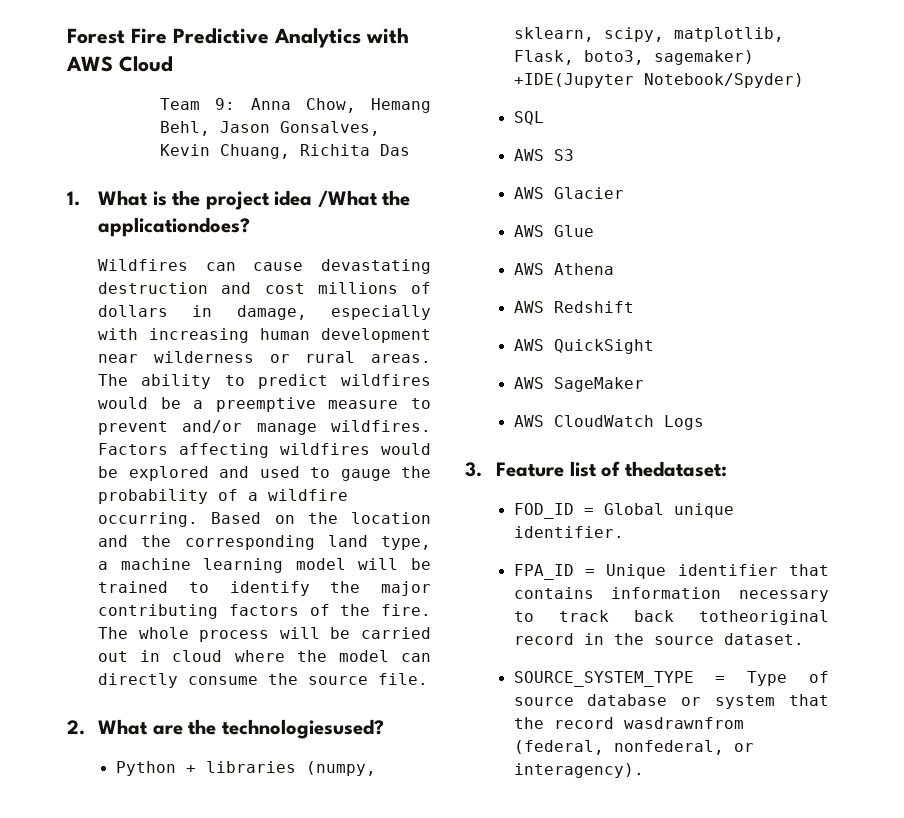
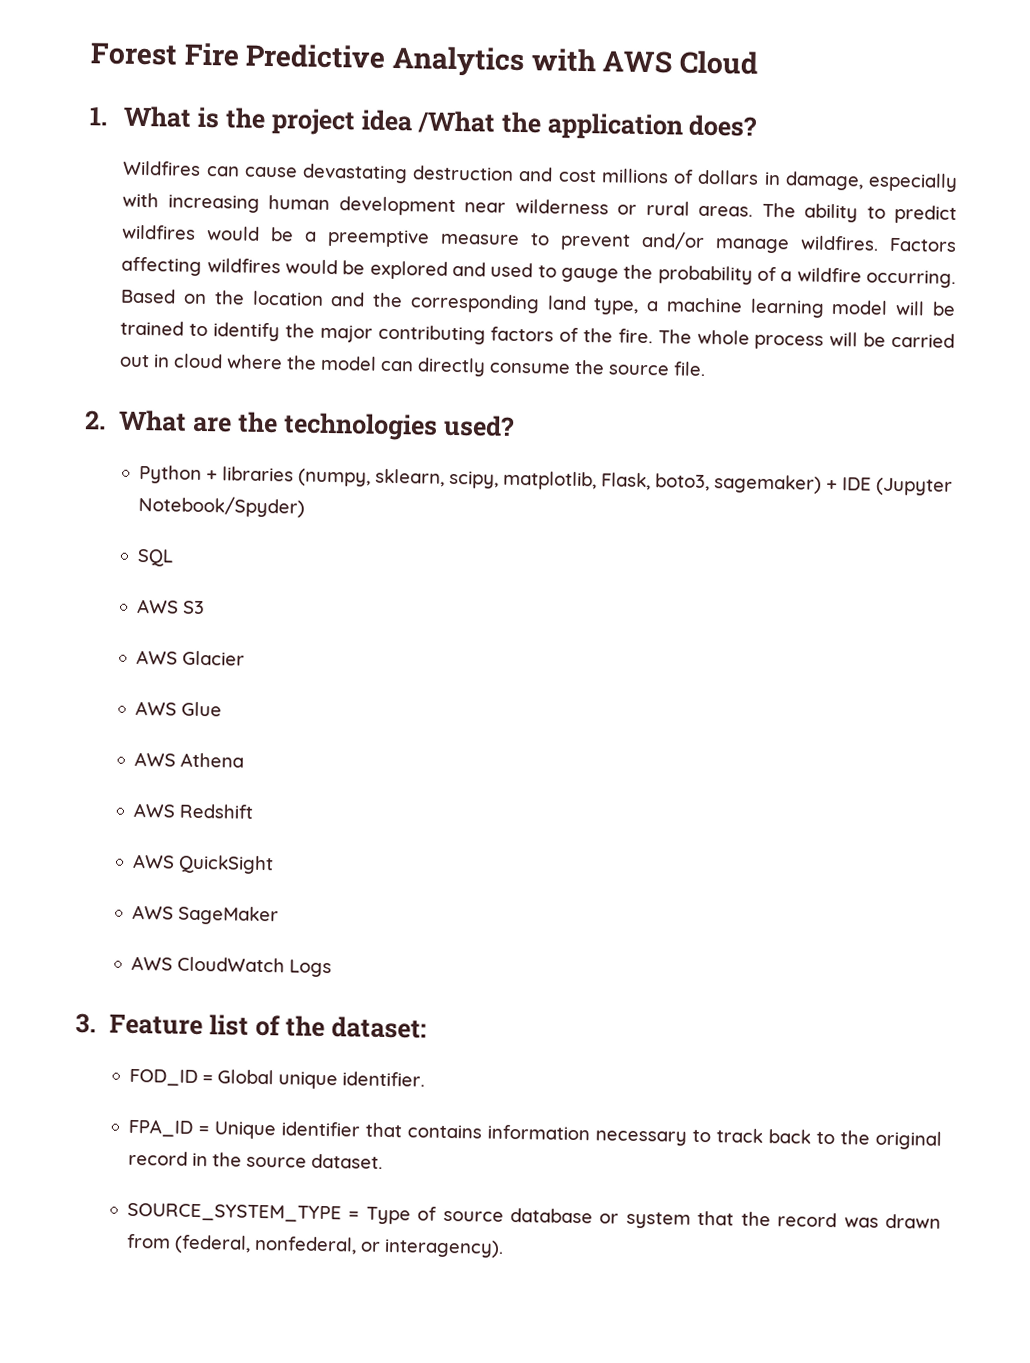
[159,98,431,113] [159,121,380,136] [159,144,410,159] // Team 9: Anna Chow, Hemang Behl, Jason Gonsalves, Kevin Chuang, Richita Das -> (760, 62) none
[97,217,250,237] applicationdoes? -> [546,112,759,141] application does?
[221,719,384,739] technologiesused? -> [283,412,515,441] technologies used?
[513,73,634,88] +IDE(Jupyter -> [825,477,953,496] + IDE (Jupyter
[624,461,727,477] thedataset: -> [285,1015,427,1039] the dataset:
[699,610,829,625] totheoriginal -> [815,1130,942,1150] to the original
[623,717,744,729] wasdrawnfrom -> [843,1213,942,1229] [125,1233,171,1249] was drawn from

